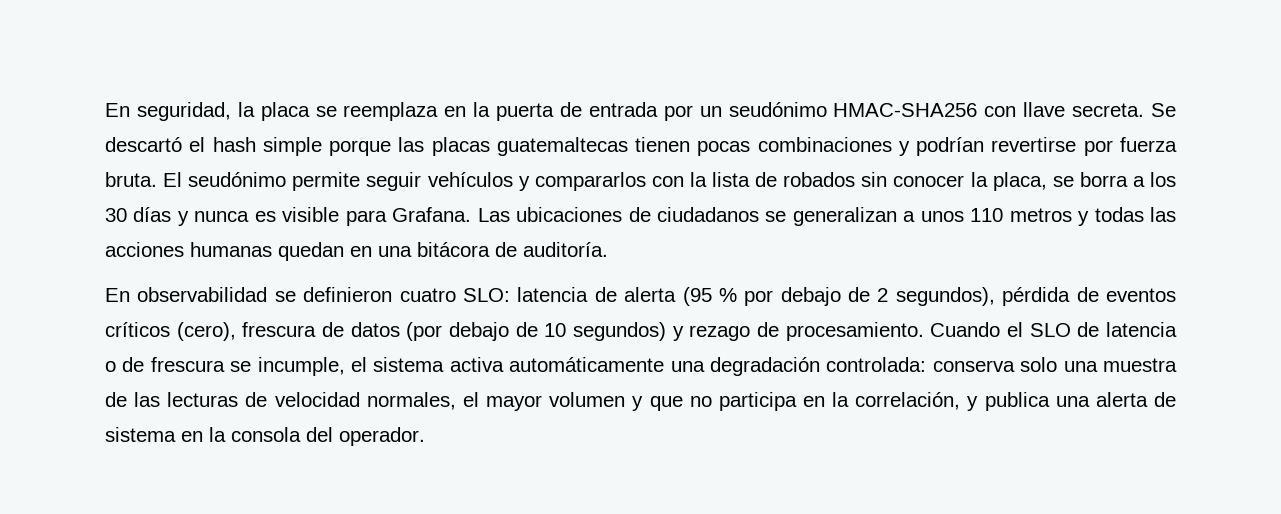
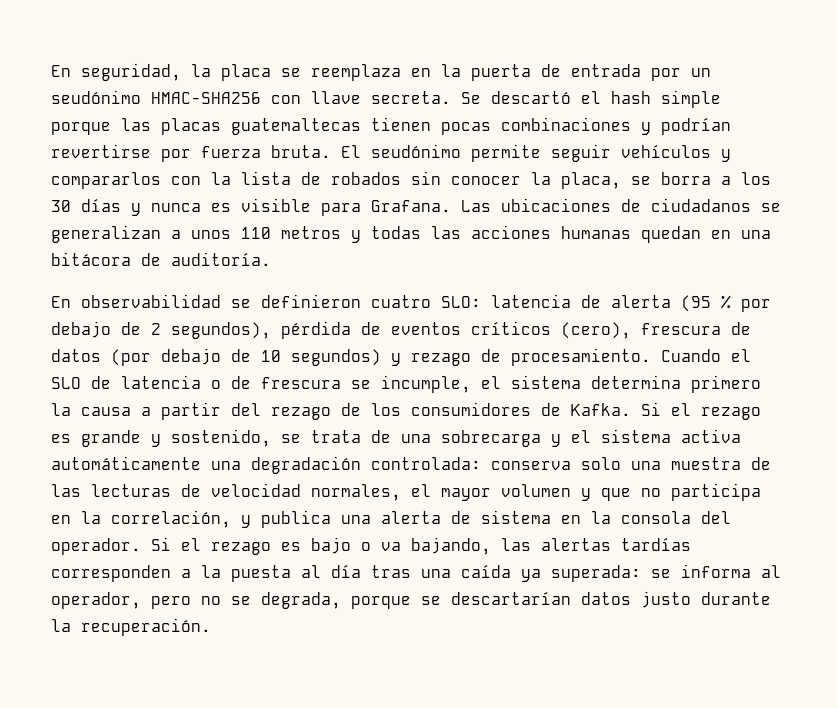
(445, 364) none -> [591,375,761,393] [51,402,761,420] [51,429,671,447] determina primero la causa a partir del rezago de los consumidores de Kafka. Si el rezago es grande y sostenido, se trata de una sobrecarga y el sistema
(425, 436) none -> [151,537,691,555] [51,564,781,582] [51,591,771,609] [51,618,211,636] Si el rezago es bajo o va bajando, las alertas tardías corresponden a la puesta al día tras una caída ya superada: se informa al operador, pero no se degrada, porque se descartarían datos justo durante la recuperación.

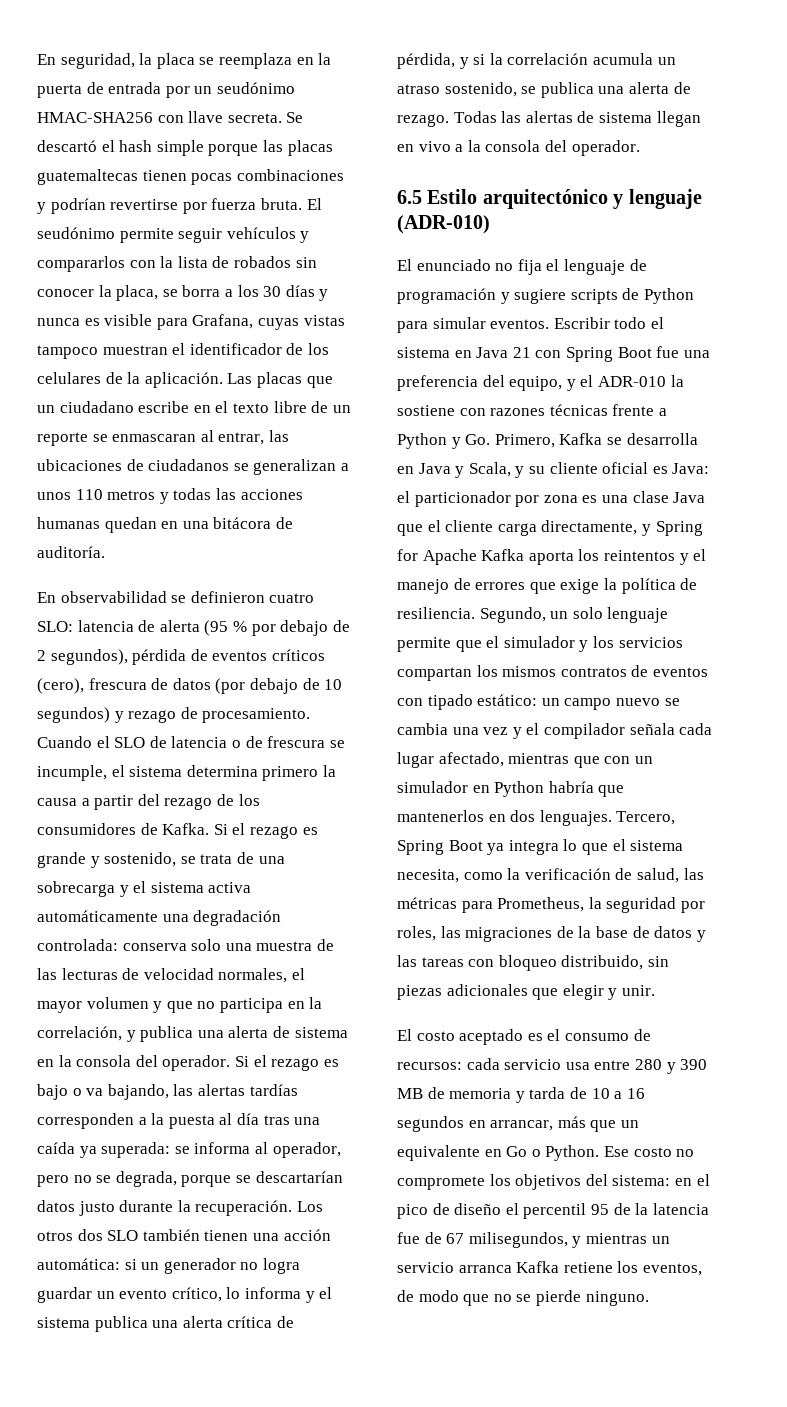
[371,200,491,212] Grafana. Las -> [192,314,345,330] [37,343,329,359] [37,372,333,388] [37,401,351,413] [37,430,289,446] Grafana, cuyas vistas tampoco muestran el identificador de los celulares de la aplicación. Las placas que un ciudadano escribe en el texto libre de un reporte se enmascaran al entrar, las
(211, 627) none -> [296,1201,323,1212] [37,1229,331,1241] [37,1258,300,1274] [37,1287,333,1303] [37,1316,294,1332] [397,53,676,69] [397,82,691,98] [397,111,701,127] [397,140,640,156] [397,189,702,209] [397,215,490,234] [397,259,647,275] [397,288,694,304] [397,317,664,333] [397,346,710,362] [397,375,684,391] [397,404,667,416] [397,433,698,449] [397,462,710,478] [397,491,706,507] [397,520,703,536] [397,549,707,565] [397,578,698,594] [397,607,669,623] [397,636,683,652] [397,665,708,681] [397,694,680,710] [397,723,713,739] [397,752,653,768] [397,781,625,797] [397,810,676,826] [397,839,684,855] [397,868,704,883] [397,897,705,913] [397,926,706,942] [397,955,669,971] [397,984,655,1000] [397,1029,651,1045] [397,1058,708,1074] [397,1087,645,1103] [397,1116,639,1132] [397,1145,695,1161] [397,1174,710,1190] [397,1203,709,1219] [397,1232,670,1248] [397,1261,702,1276] [397,1290,649,1306] Los otros dos SLO también tienen una acción automática: si un generador no logra guardar un evento crítico, lo informa y el sistema publica una alerta crítica de pérdida, y si la correlación acumula un atraso sostenido, se publica una alerta de rezago. Todas las alertas de sistema llegan en vivo a la consola del operador. // 6.5 Estilo arquitectónico y lenguaje (ADR-010) // El enunciado no fija el lenguaje de programación y sugiere scripts de Python para simular eventos. Escribir todo el sistema en Java 21 con Spring Boot fue una preferencia del equipo, y el ADR-010 la sostiene con razones técnicas frente a Python y Go. Primero, Kafka se desarrolla en Java y Scala, y su cliente oficial es Java: el particionador por zona es una clase Java que el cliente carga directamente, y Spring for Apache Kafka aporta los reintentos y el manejo de errores que exige la política de resiliencia. Segundo, un solo lenguaje permite que el simulador y los servicios compartan los mismos contratos de eventos con tipado estático: un campo nuevo se cambia una vez y el compilador señala cada lugar afectado, mientras que con un simulador en Python habría que mantenerlos en dos lenguajes. Tercero, Spring Boot ya integra lo que el sistema necesita, como la verificación de salud, las métricas para Prometheus, la seguridad por roles, las migraciones de la base de datos y las tareas con bloqueo distribuido, sin piezas adicionales que elegir y unir. // El costo aceptado es el consumo de recursos: cada servicio usa entre 280 y 390 MB de memoria y tarda de 10 a 16 segundos en arrancar, más que un equivalente en Go o Python. Ese costo no compromete los objetivos del sistema: en el pico de diseño el percentil 95 de la latencia fue de 67 milisegundos, y mientras un servicio arranca Kafka retiene los eventos, de modo que no se pierde ninguno.

